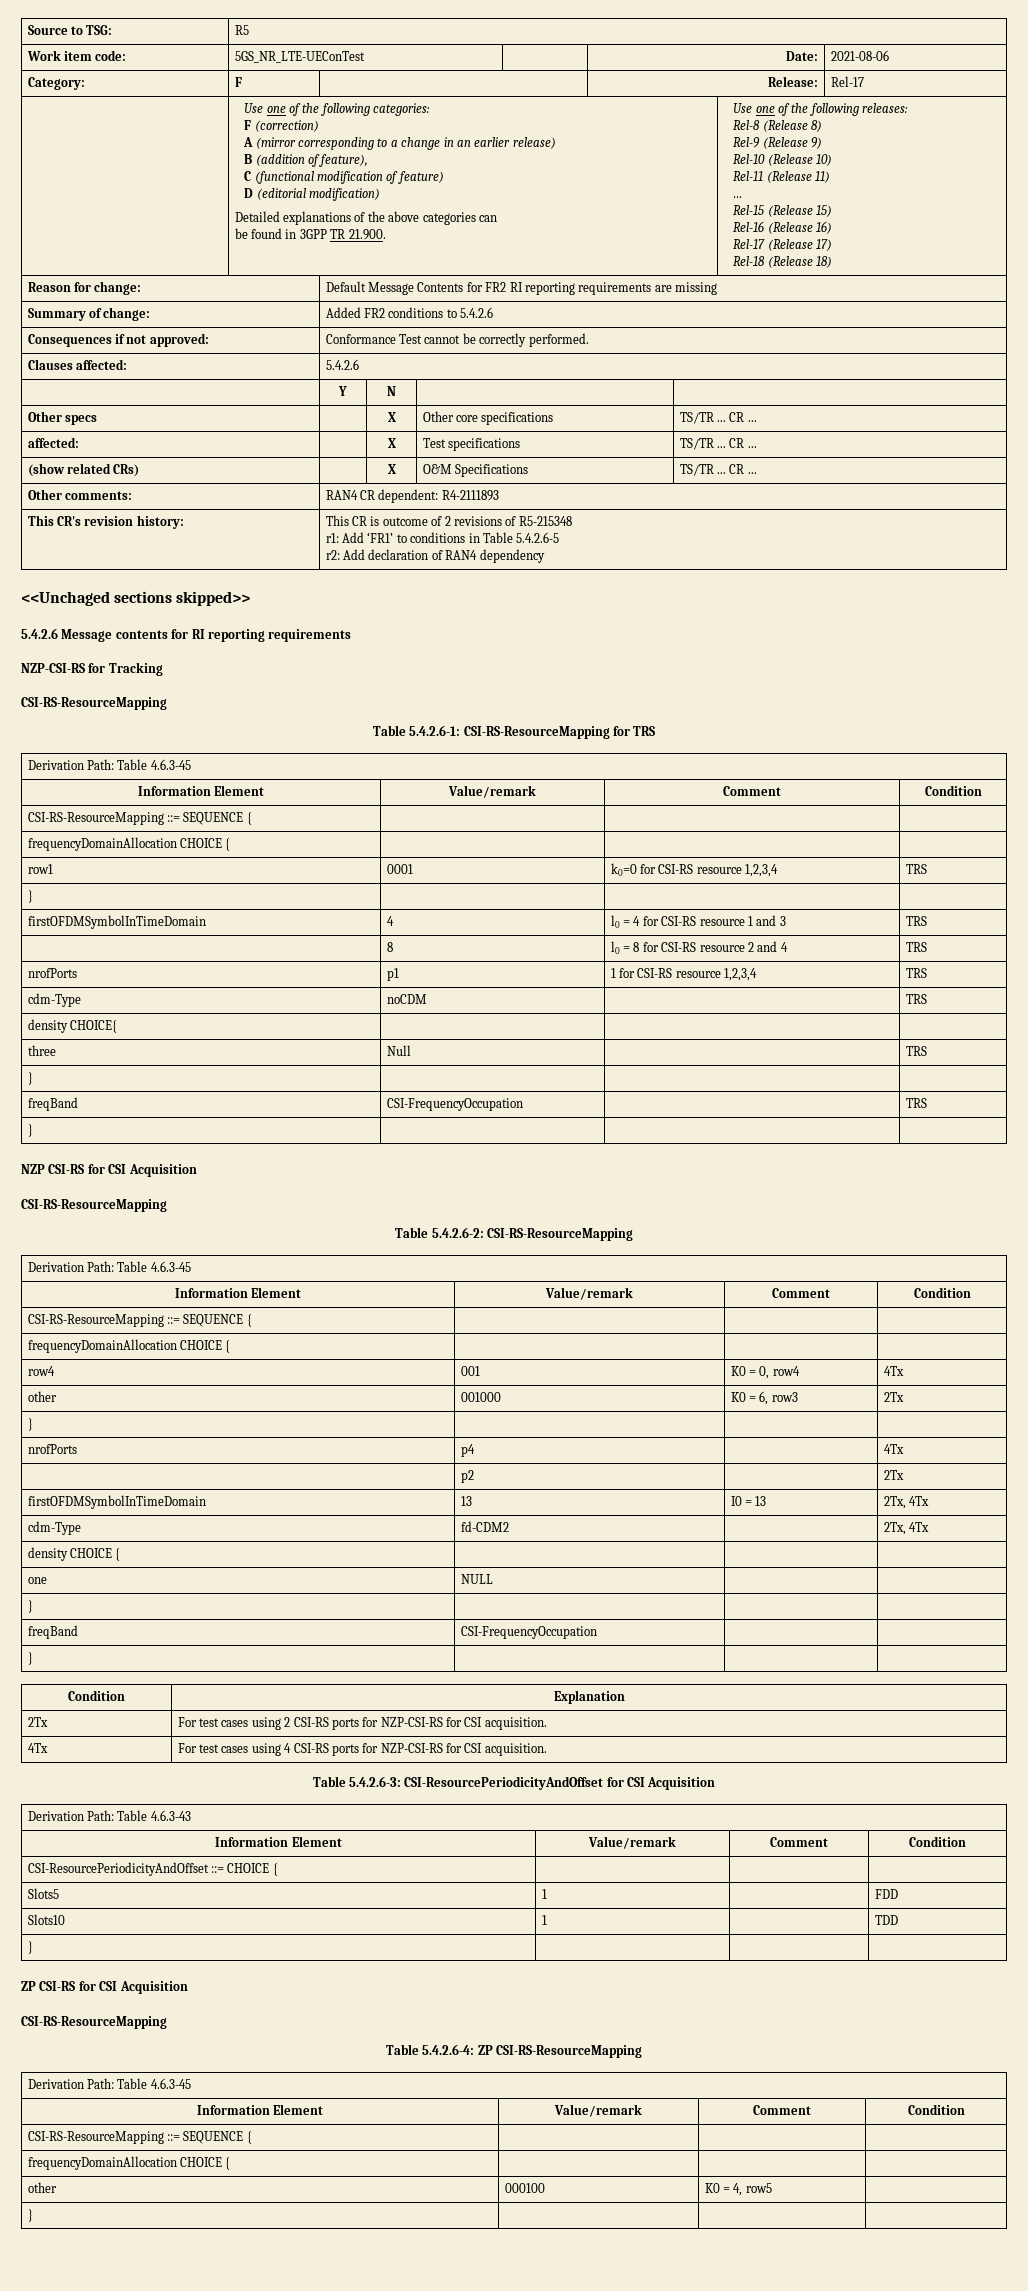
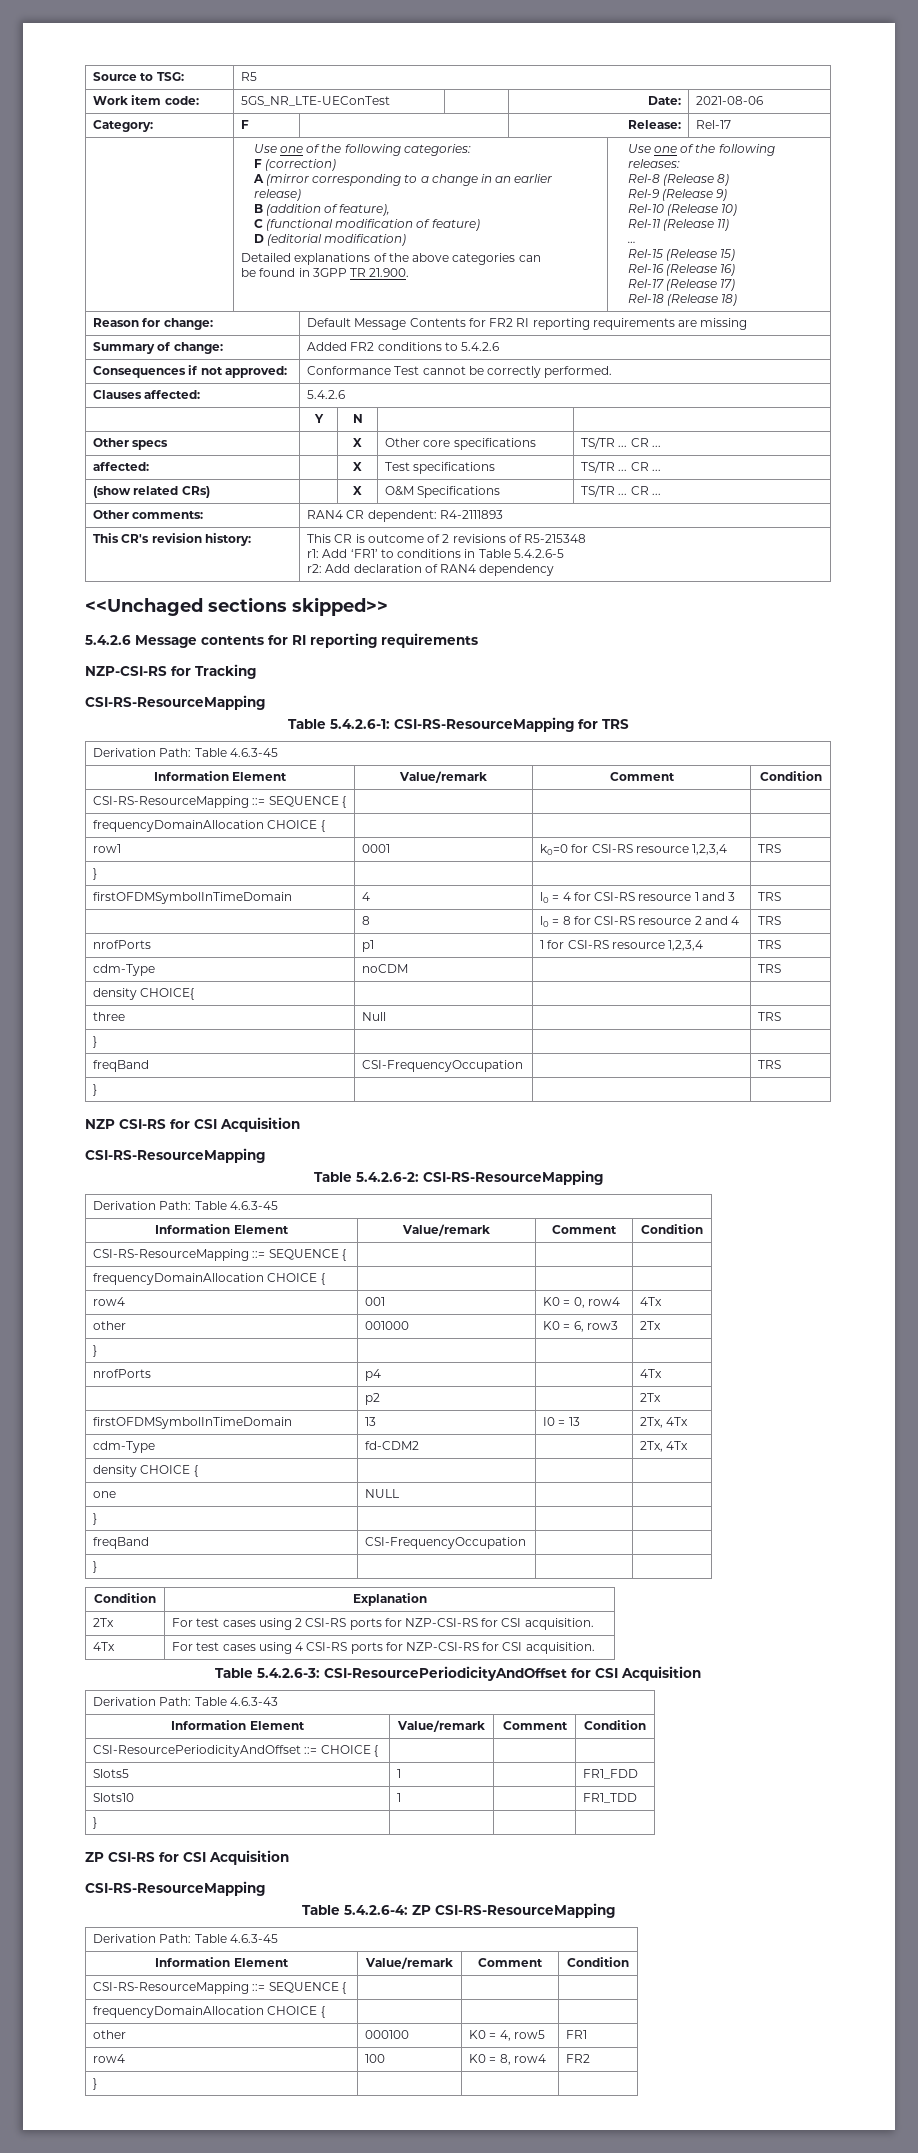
[874,1889,898,1899] FDD -> [583,1769,639,1779] FR1_FDD
[874,1915,898,1925] TDD -> [583,1793,638,1803] FR1_TDD
(772, 2188) none -> [566,2030,588,2039] [93,2054,126,2063] [365,2054,386,2063] [469,2054,546,2065] [566,2054,591,2063] FR1 // row4 | 100 | K0 = 8, row4 | FR2

